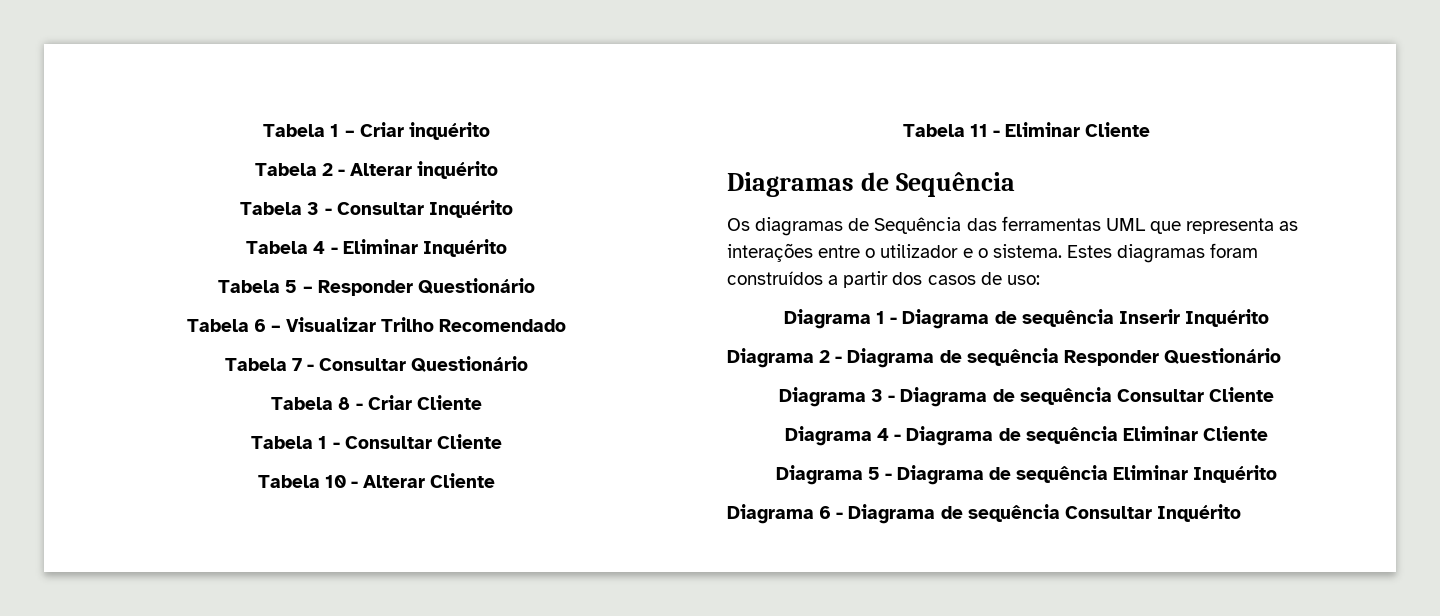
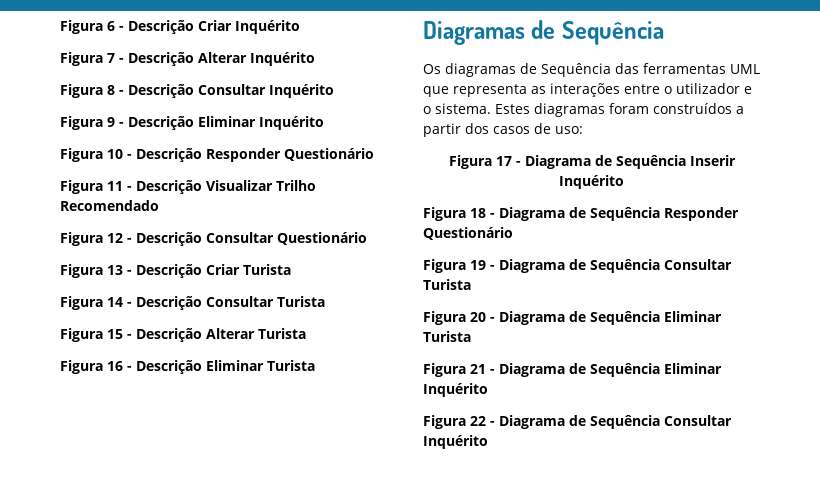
[263,122,490,140] [254,161,499,179] [240,200,513,218] [246,239,507,257] [218,278,535,296] [186,317,567,332] [224,356,529,372] [271,395,482,410] [251,434,502,449] [257,473,496,488] [902,122,1151,137] Tabela 1 – Criar inquérito // Tabela 2 - Alterar inquérito // Tabela 3 - Consultar Inquérito // Tabela 4 - Eliminar Inquérito // Tabela 5 – Responder Questionário // Tabela 6 – Visualizar Trilho Recomendado // Tabela 7 - Consultar Questionário // Tabela 8 - Criar Cliente // Tabela 1 - Consultar Cliente // Tabela 10 - Alterar Cliente // Tabela 11 - Eliminar Cliente -> [60,20,300,34] [60,52,315,66] [60,84,334,98] [60,116,324,130] [60,148,374,162] [60,180,316,194] [60,200,159,211] [60,232,367,246] [60,264,291,278] [60,296,325,310] [60,328,306,342] [60,360,315,374] Figura 6 - Descrição Criar Inquérito // Figura 7 - Descrição Alterar Inquérito // Figura 8 - Descrição Consultar Inquérito // Figura 9 - Descrição Eliminar Inquérito // Figura 10 - Descrição Responder Questionário // Figura 11 - Descrição Visualizar Trilho Recomendado // Figura 12 - Descrição Consultar Questionário // Figura 13 - Descrição Criar Turista // Figura 14 - Descrição Consultar Turista // Figura 15 - Descrição Alterar Turista // Figura 16 - Descrição Eliminar Turista
[784,309,1114,329] Diagrama 1 - Diagrama de sequência -> [448,155,686,169] Figura 17 - Diagrama de Sequência
[727,348,1281,368] [779,387,1274,407] [785,426,1268,446] [775,465,1278,485] [727,504,1060,524] Diagrama 2 - Diagrama de sequência Responder Questionário // Diagrama 3 - Diagrama de sequência Consultar Cliente // Diagrama 4 - Diagrama de sequência Eliminar Cliente // Diagrama 5 - Diagrama de sequência Eliminar Inquérito // Diagrama 6 - Diagrama de sequência -> [423,207,739,221] [423,227,513,240] [423,259,732,273] [423,279,471,290] [423,311,722,325] [423,331,471,342] [423,363,722,377] [423,383,488,397] [423,415,660,429] Figura 18 - Diagrama de Sequência Responder Questionário // Figura 19 - Diagrama de Sequência Consultar Turista // Figura 20 - Diagrama de Sequência Eliminar Turista // Figura 21 - Diagrama de Sequência Eliminar Inquérito // Figura 22 - Diagrama de Sequência

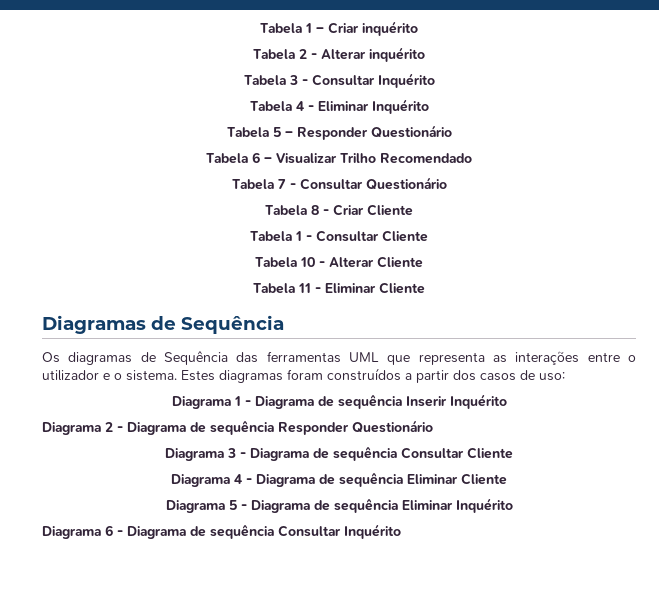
[60,20,300,34] [60,52,315,66] [60,84,334,98] [60,116,324,130] [60,148,374,162] [60,180,316,194] [60,200,159,211] [60,232,367,246] [60,264,291,278] [60,296,325,310] [60,328,306,342] [60,360,315,374] Figura 6 - Descrição Criar Inquérito // Figura 7 - Descrição Alterar Inquérito // Figura 8 - Descrição Consultar Inquérito // Figura 9 - Descrição Eliminar Inquérito // Figura 10 - Descrição Responder Questionário // Figura 11 - Descrição Visualizar Trilho Recomendado // Figura 12 - Descrição Consultar Questionário // Figura 13 - Descrição Criar Turista // Figura 14 - Descrição Consultar Turista // Figura 15 - Descrição Alterar Turista // Figura 16 - Descrição Eliminar Turista -> [260,21,418,36] [253,47,425,62] [243,73,435,88] [249,99,429,114] [226,125,452,140] [206,152,472,164] [231,177,447,190] [265,204,413,216] [250,230,428,242] [255,256,423,268] [253,282,425,294] Tabela 1 – Criar inquérito // Tabela 2 - Alterar inquérito // Tabela 3 - Consultar Inquérito // Tabela 4 - Eliminar Inquérito // Tabela 5 – Responder Questionário // Tabela 6 – Visualizar Trilho Recomendado // Tabela 7 - Consultar Questionário // Tabela 8 - Criar Cliente // Tabela 1 - Consultar Cliente // Tabela 10 - Alterar Cliente // Tabela 11 - Eliminar Cliente
[448,155,686,169] Figura 17 - Diagrama de Sequência -> [171,395,402,409] Diagrama 1 - Diagrama de sequência
[423,207,739,221] [423,227,513,240] [423,259,732,273] [423,279,471,290] [423,311,722,325] [423,331,471,342] [423,363,722,377] [423,383,488,397] [423,415,660,429] Figura 18 - Diagrama de Sequência Responder Questionário // Figura 19 - Diagrama de Sequência Consultar Turista // Figura 20 - Diagrama de Sequência Eliminar Turista // Figura 21 - Diagrama de Sequência Eliminar Inquérito // Figura 22 - Diagrama de Sequência -> [42,420,433,435] [165,447,513,461] [171,473,507,487] [165,498,513,513] [42,525,274,539] Diagrama 2 - Diagrama de sequência Responder Questionário // Diagrama 3 - Diagrama de sequência Consultar Cliente // Diagrama 4 - Diagrama de sequência Eliminar Cliente // Diagrama 5 - Diagrama de sequência Eliminar Inquérito // Diagrama 6 - Diagrama de sequência

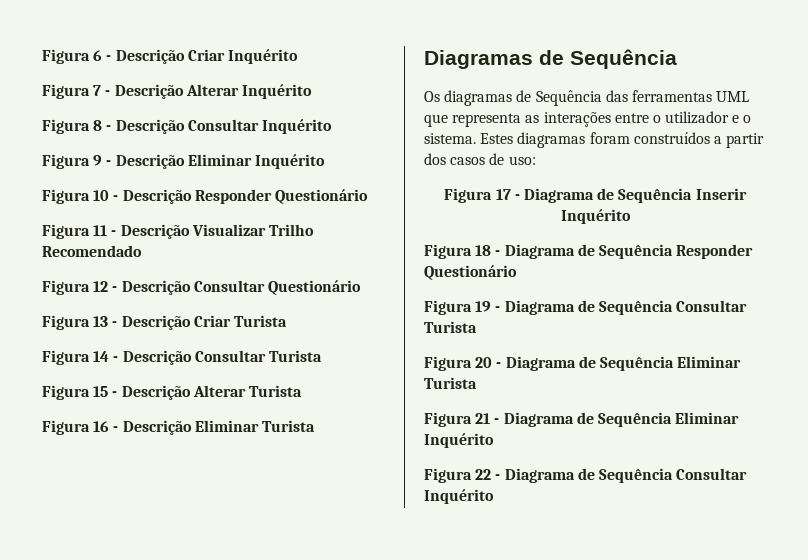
[260,21,418,36] [253,47,425,62] [243,73,435,88] [249,99,429,114] [226,125,452,140] [206,152,472,164] [231,177,447,190] [265,204,413,216] [250,230,428,242] [255,256,423,268] [253,282,425,294] Tabela 1 – Criar inquérito // Tabela 2 - Alterar inquérito // Tabela 3 - Consultar Inquérito // Tabela 4 - Eliminar Inquérito // Tabela 5 – Responder Questionário // Tabela 6 – Visualizar Trilho Recomendado // Tabela 7 - Consultar Questionário // Tabela 8 - Criar Cliente // Tabela 1 - Consultar Cliente // Tabela 10 - Alterar Cliente // Tabela 11 - Eliminar Cliente -> [42,49,298,64] [42,84,312,99] [42,119,332,134] [42,154,325,169] [42,189,368,204] [42,224,314,239] [42,245,142,257] [42,280,361,295] [42,315,287,330] [42,350,322,365] [42,385,302,400] [42,420,315,435] Figura 6 - Descrição Criar Inquérito // Figura 7 - Descrição Alterar Inquérito // Figura 8 - Descrição Consultar Inquérito // Figura 9 - Descrição Eliminar Inquérito // Figura 10 - Descrição Responder Questionário // Figura 11 - Descrição Visualizar Trilho Recomendado // Figura 12 - Descrição Consultar Questionário // Figura 13 - Descrição Criar Turista // Figura 14 - Descrição Consultar Turista // Figura 15 - Descrição Alterar Turista // Figura 16 - Descrição Eliminar Turista
[171,395,402,409] Diagrama 1 - Diagrama de sequência -> [444,188,693,203] Figura 17 - Diagrama de Sequência
[42,420,433,435] [165,447,513,461] [171,473,507,487] [165,498,513,513] [42,525,274,539] Diagrama 2 - Diagrama de sequência Responder Questionário // Diagrama 3 - Diagrama de sequência Consultar Cliente // Diagrama 4 - Diagrama de sequência Eliminar Cliente // Diagrama 5 - Diagrama de sequência Eliminar Inquérito // Diagrama 6 - Diagrama de sequência -> [424,244,754,259] [424,265,517,280] [424,300,748,315] [424,321,477,333] [424,356,742,371] [424,377,477,389] [424,412,740,427] [424,433,494,448] [424,468,673,483] Figura 18 - Diagrama de Sequência Responder Questionário // Figura 19 - Diagrama de Sequência Consultar Turista // Figura 20 - Diagrama de Sequência Eliminar Turista // Figura 21 - Diagrama de Sequência Eliminar Inquérito // Figura 22 - Diagrama de Sequência

